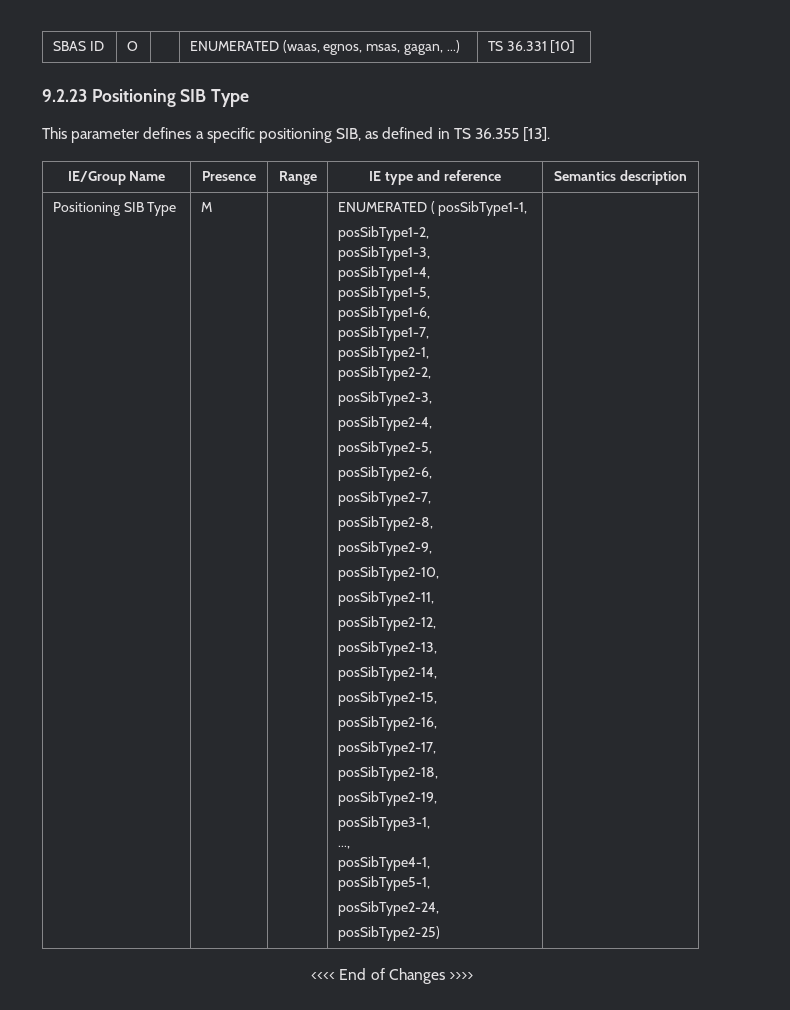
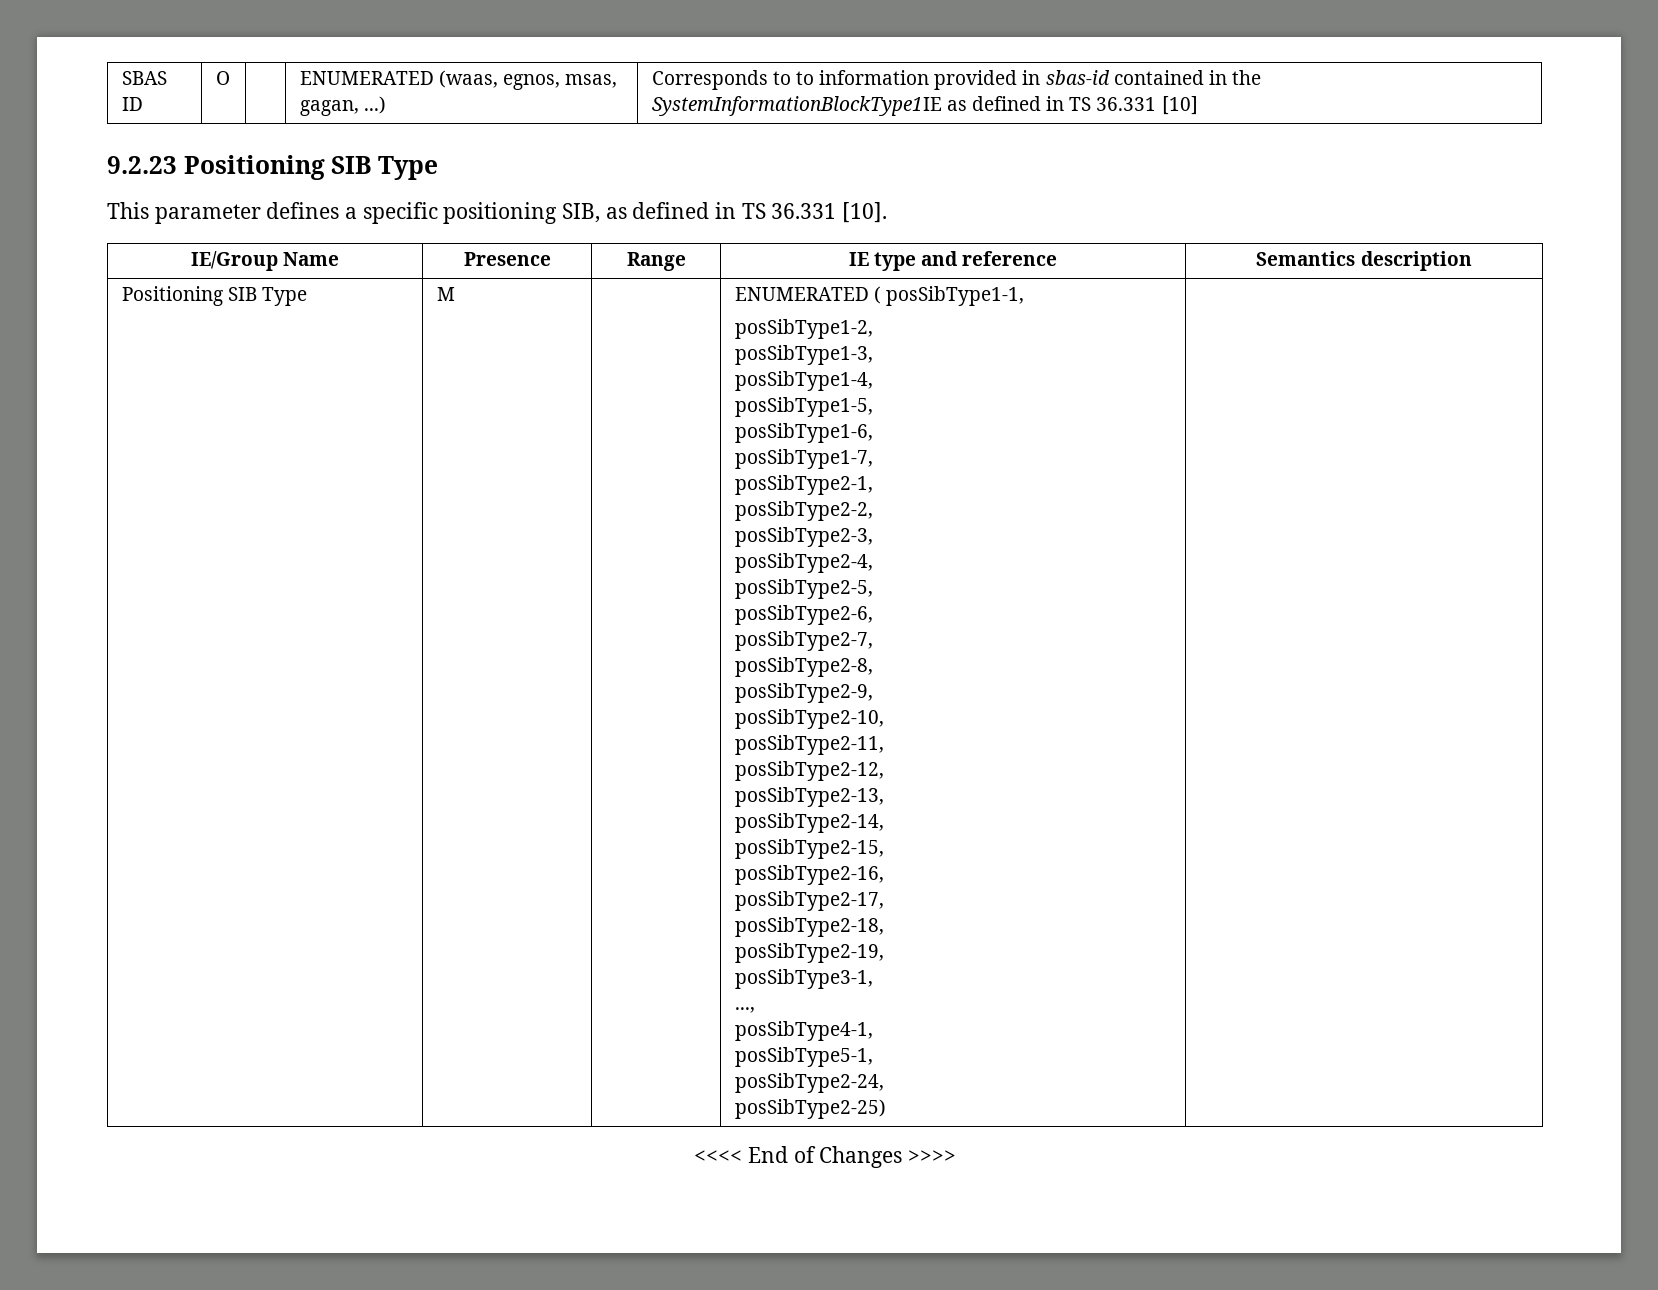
(460, 46) none -> [651,70,1261,90] [651,96,1065,116] Corresponds to to information provided in sbas-id contained in the SystemInformationBlockType1IE as defined in
[475,127,551,142] 36.355 [13]. -> [771,202,888,223] 36.331 [10].

